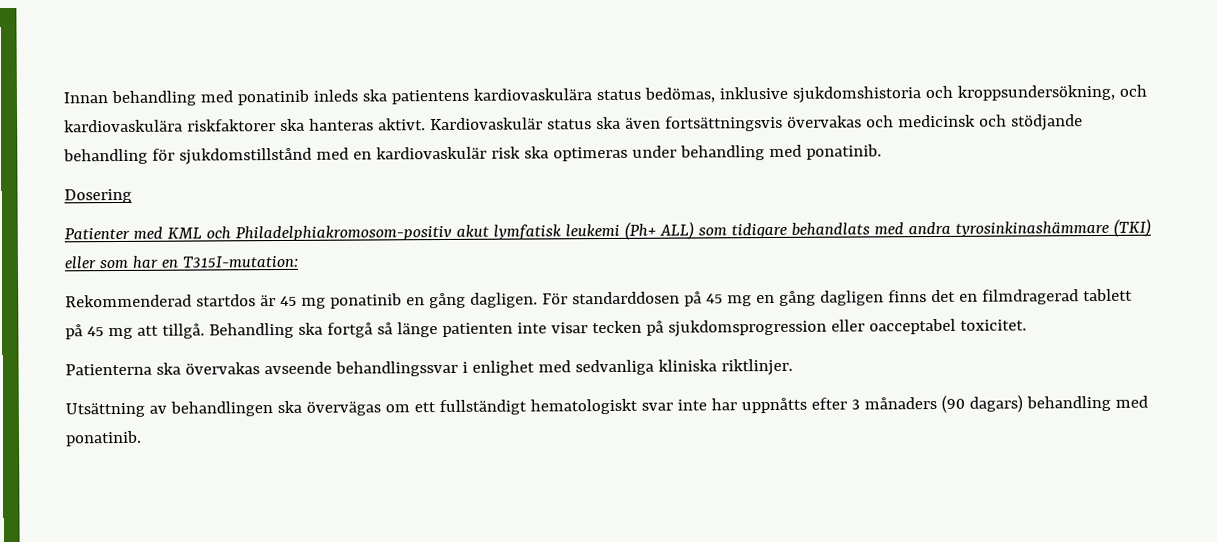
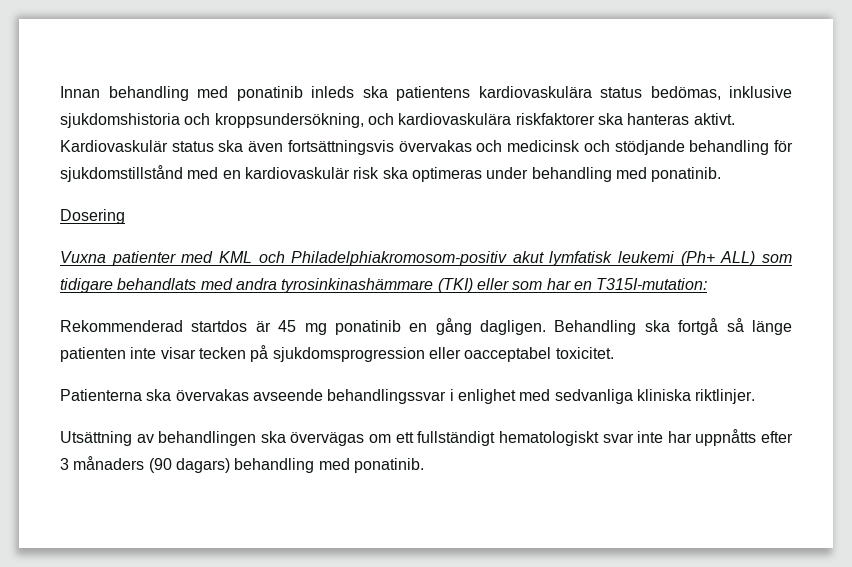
[64,227,130,240] Patienter -> [60,251,176,266] Vuxna patienter
[541,288,1133,307] [65,323,205,340] För standarddosen på 45 mg en gång dagligen finns det en filmdragerad tablett på 45 mg att tillgå. -> (547, 327) none

